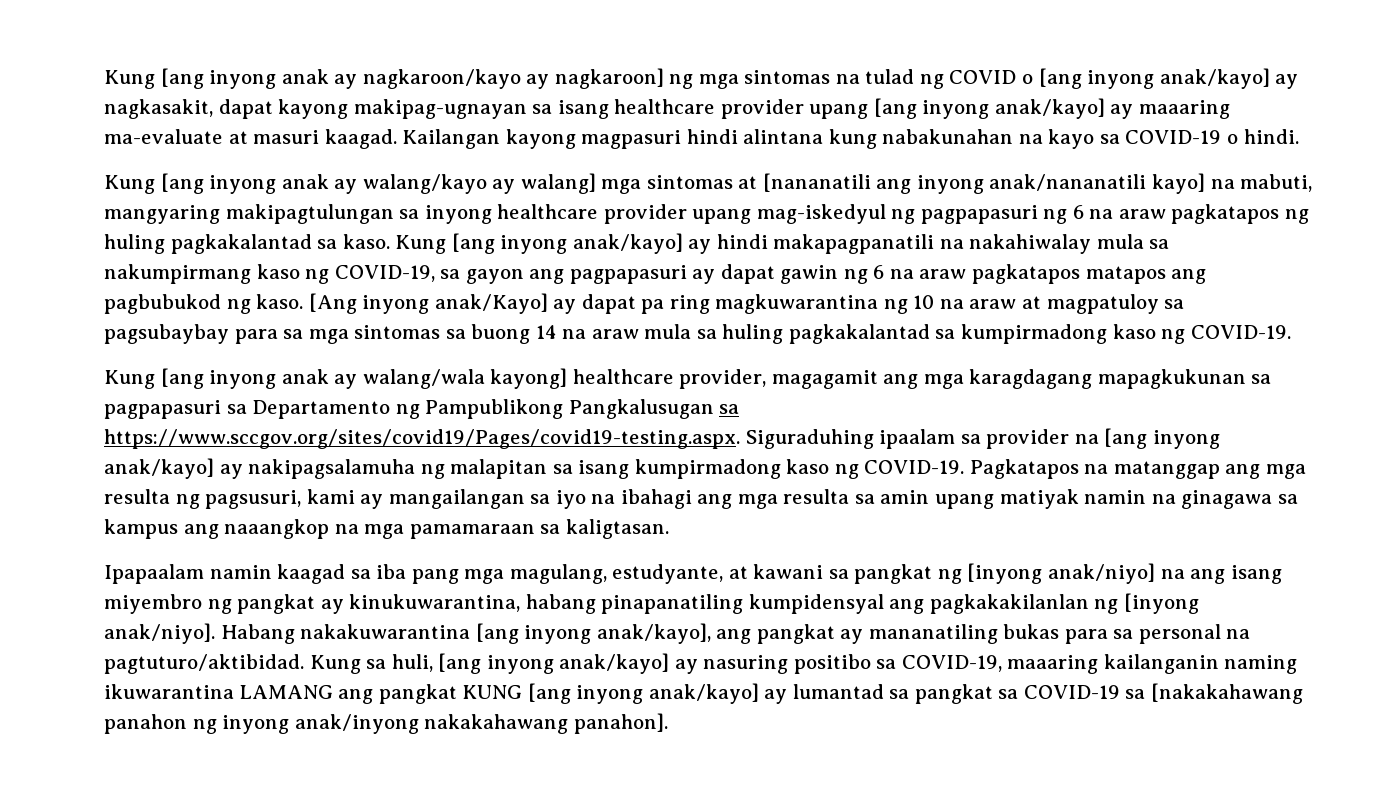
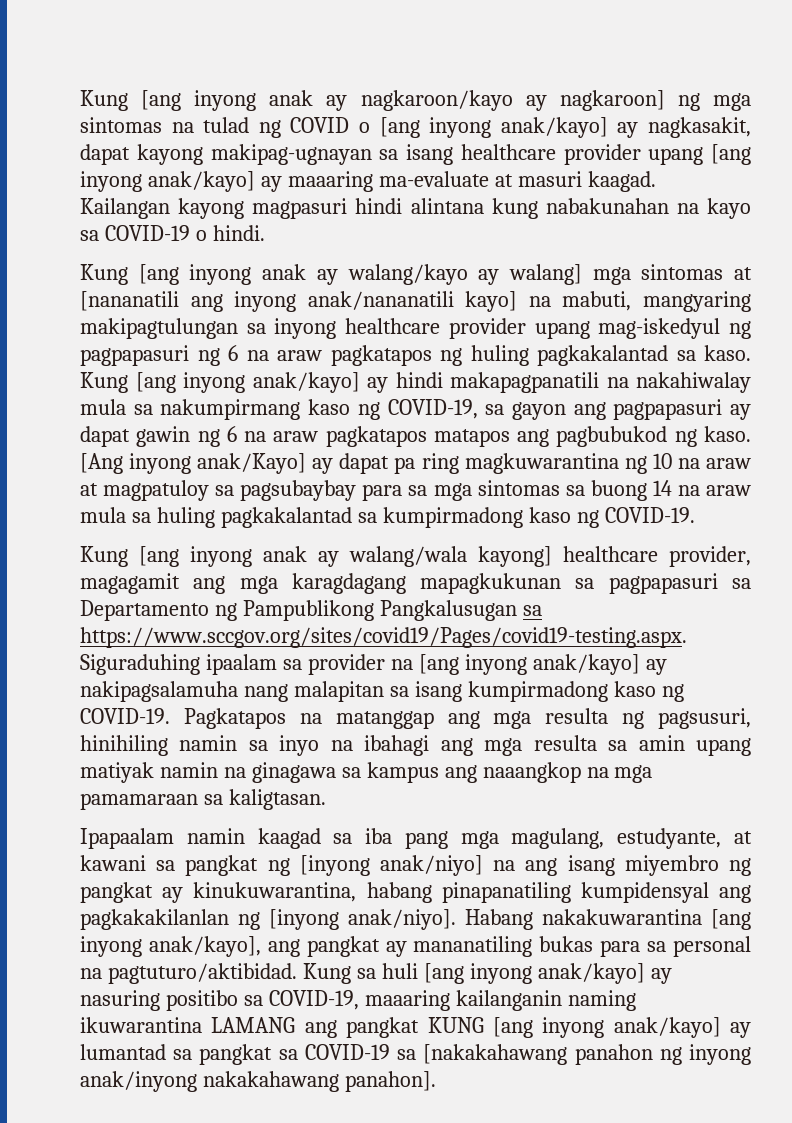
[420,464,445,479] ng -> [243,684,288,702] nang
[306,489,586,509] kami ay mangailangan sa iyo -> [80,735,320,756] hinihiling namin sa inyo
[391,654,433,672] huli, -> [381,963,418,979] huli

